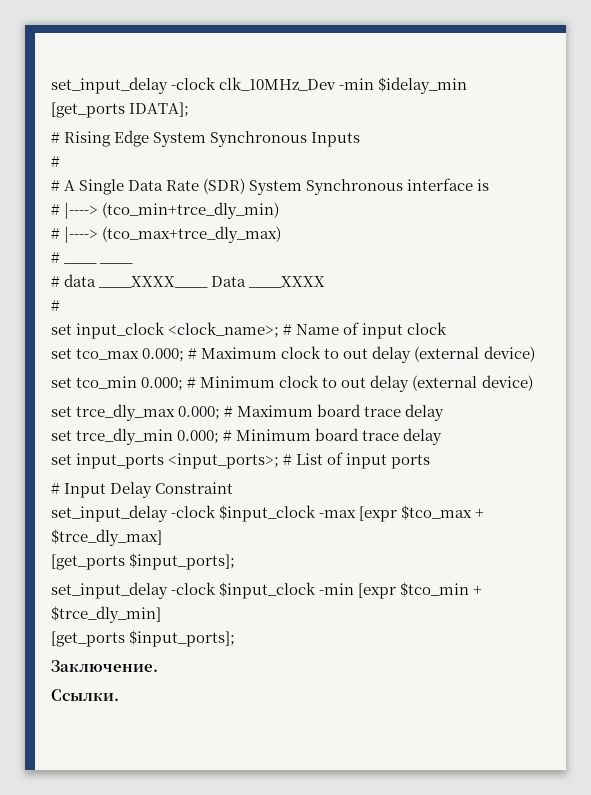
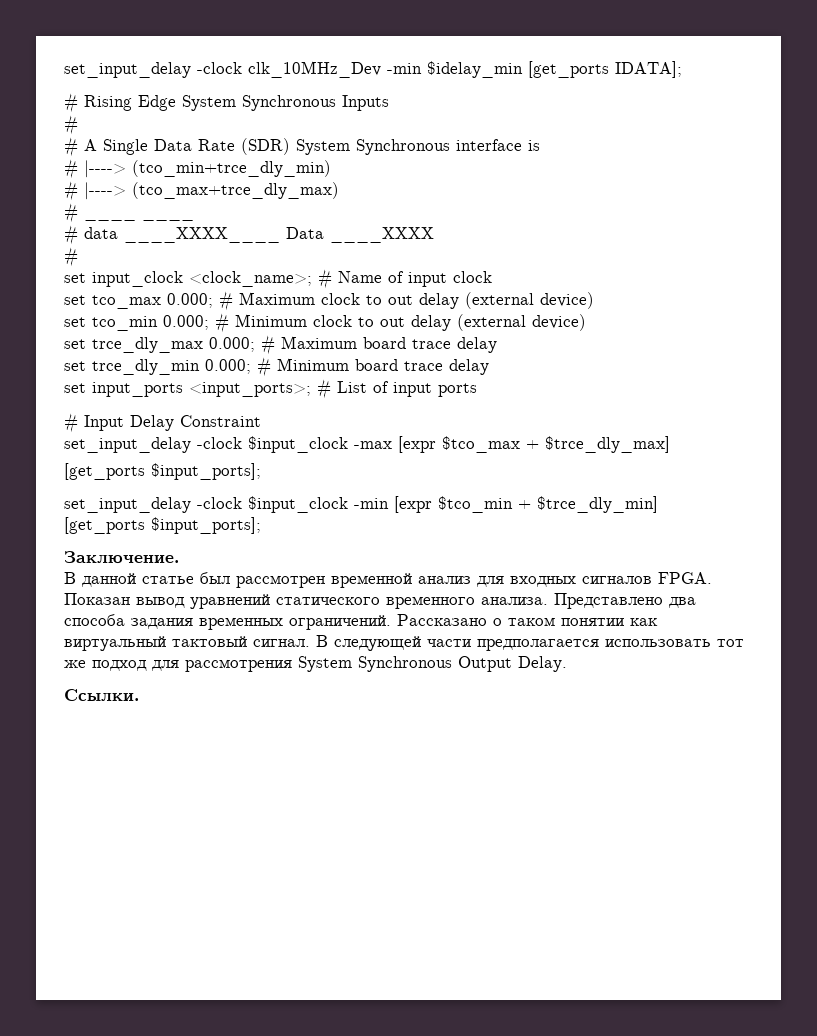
(158, 666) none -> [64,572,712,588] [64,593,696,609] [64,614,658,630] [64,635,744,651] [64,656,567,672] // В данной статье был рассмотрен временной анализ для входных сигналов FPGA. Показан вывод уравнений статического временного анализа. Представлено два способа задания временных ограничений. Рассказано о таком понятии как виртуальный тактовый сигнал. В следующей части предполагается использовать тот же подход для рассмотрения System Synchronous Output Delay.

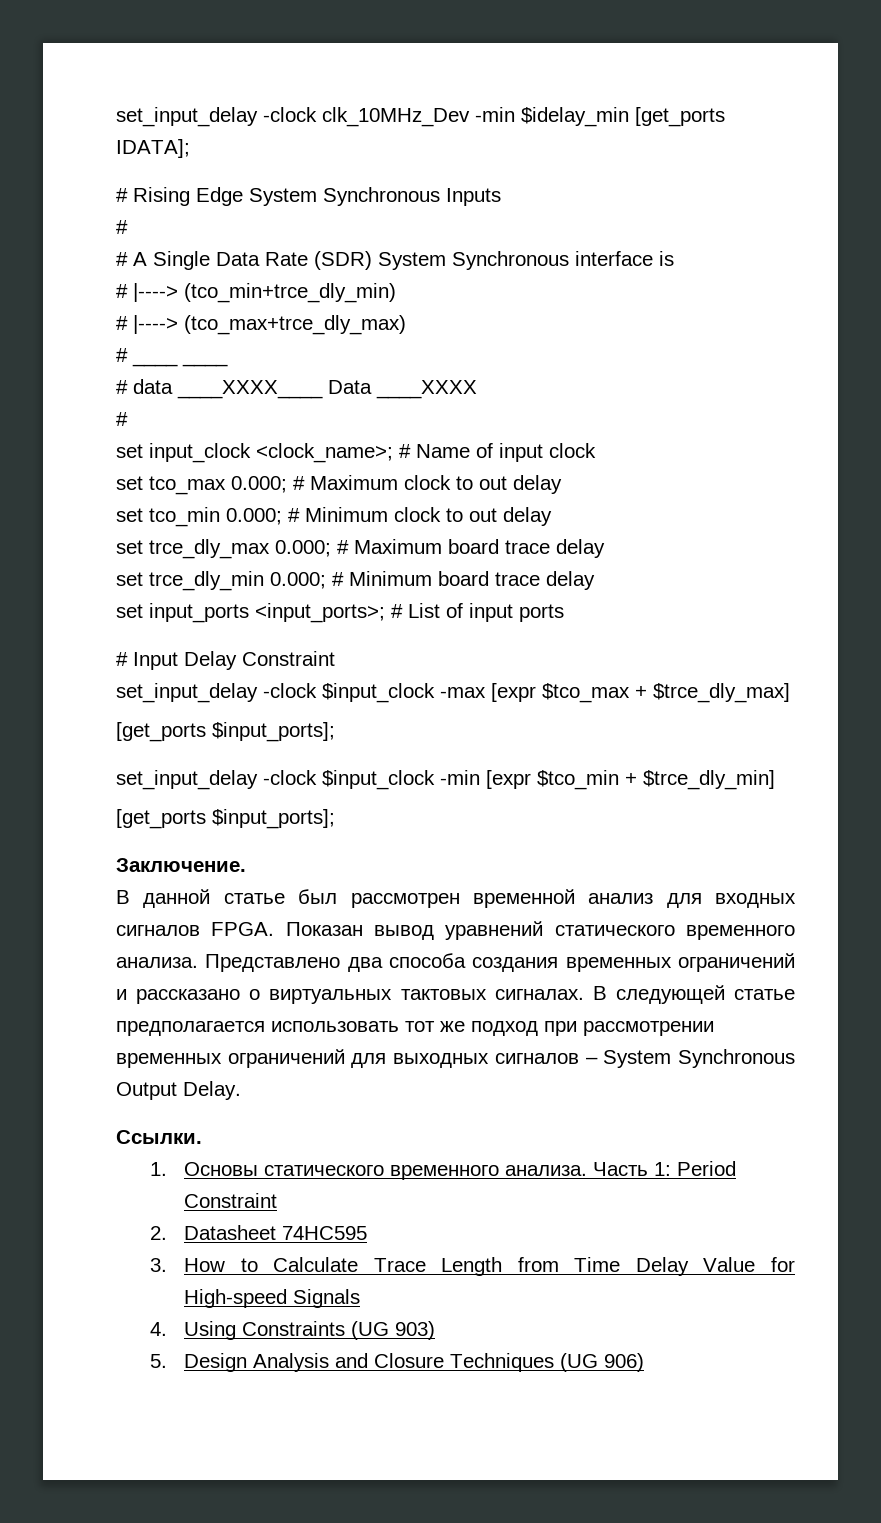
[465,292,594,309] (external device) -> (562, 484) none
[457,314,586,331] (external device) -> (552, 516) none
[131,614,658,630] [64,636,310,651] задания временных ограничений. Рассказано о таком понятии как виртуальный тактовый сигнал. -> [472,953,795,972] [116,989,584,1004] создания временных ограничений и рассказано о виртуальных тактовых сигналах.
[427,639,471,647] части -> [734,989,795,1000] статье
[152,659,292,672] для рассмотрения -> [544,1021,714,1036] [116,1049,598,1068] при рассмотрении временных ограничений для выходных сигналов –
(139, 695) none -> [149,1161,736,1180] [183,1193,277,1208] [149,1225,367,1240] [149,1257,796,1276] [183,1289,360,1308] [149,1321,435,1340] [149,1353,644,1372] // 1. Основы статического временного анализа. Часть 1: Period Constraint // 2. Datasheet 74HC595 // 3. How to Calculate Trace Length from Time Delay Value for High-speed Signals // 4. Using Constraints (UG 903) // 5. Design Analysis and Closure Techniques (UG 906)

